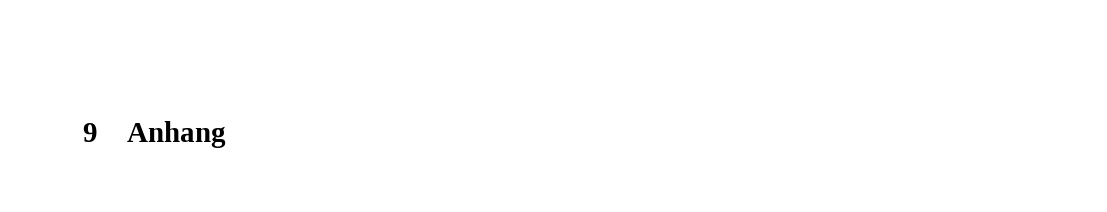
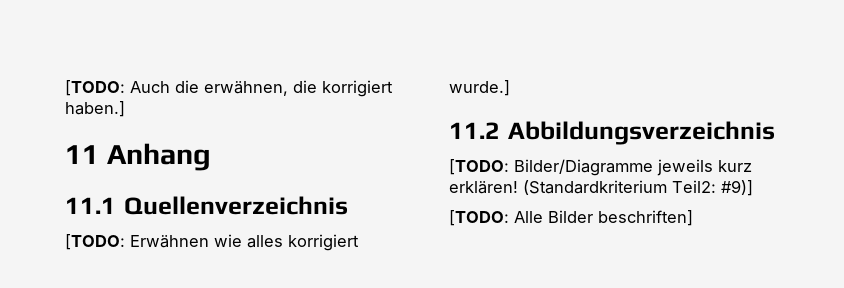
[83,121,226,148] 9 Anhang -> [65,80,393,97] [65,101,125,117] [65,143,212,171] [65,196,349,215] [65,234,359,251] [449,80,510,96] [449,121,776,145] [449,159,752,176] [449,180,753,196] [449,210,693,226] [TODO: Auch die erwähnen, die korrigiert haben.] // 11 Anhang // 11.1 Quellenverzeichnis // [TODO: Erwähnen wie alles korrigiert wurde.] // 11.2 Abbildungsverzeichnis // [TODO: Bilder/Diagramme jeweils kurz erklären! (Standardkriterium Teil2: #9)] // [TODO: Alle Bilder beschriften]

